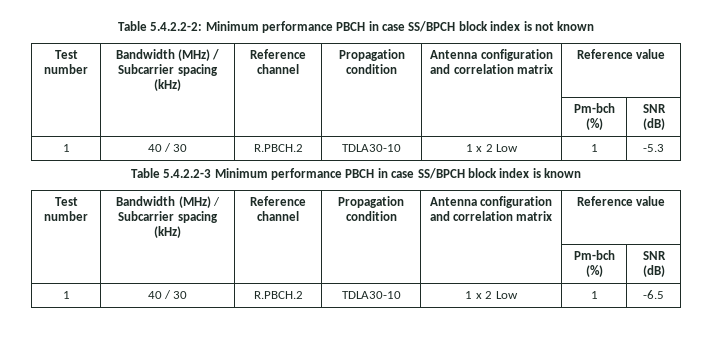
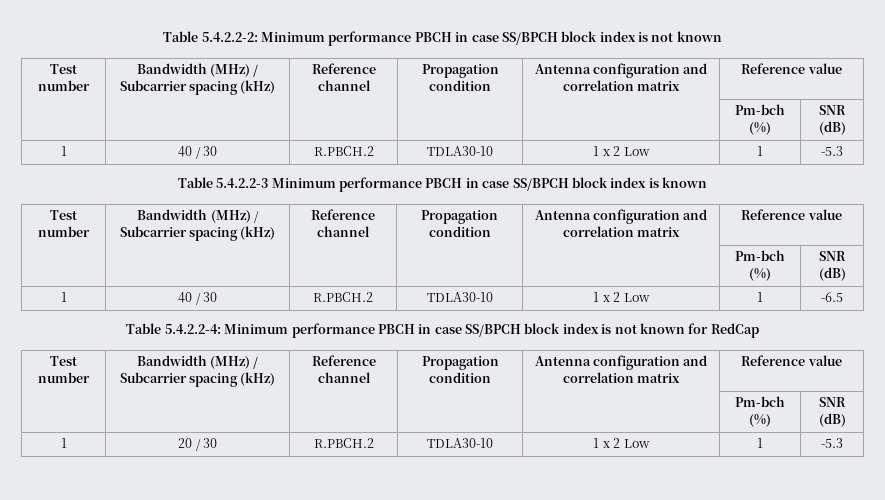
(664, 294) none -> [126,323,759,338] [50,356,77,366] [38,372,90,383] [136,355,259,369] [119,372,276,387] [311,355,376,366] [317,372,371,383] [421,356,499,370] [429,372,491,383] [534,355,708,370] [562,372,681,383] [741,355,842,366] [735,396,785,407] [749,414,771,427] [819,397,846,407] [818,413,846,427] [60,438,67,448] [178,438,217,451] [313,438,374,448] [427,438,493,448] [593,438,650,448] [757,438,763,448] [821,438,843,448] // Table 5.4.2.2-4: Minimum performance PBCH in case SS/BPCH block index is not known for RedCap // Test number | Bandwidth (MHz) / Subcarrier spacing (kHz) | Reference channel | Propagation condition | Antenna configuration and correlation matrix | Reference value // | | | | | Pm-bch (%) | SNR (dB) // 1 | 20 / 30 | R.PBCH.2 | TDLA30-10 | 1 x 2 Low | 1 | -5.3

